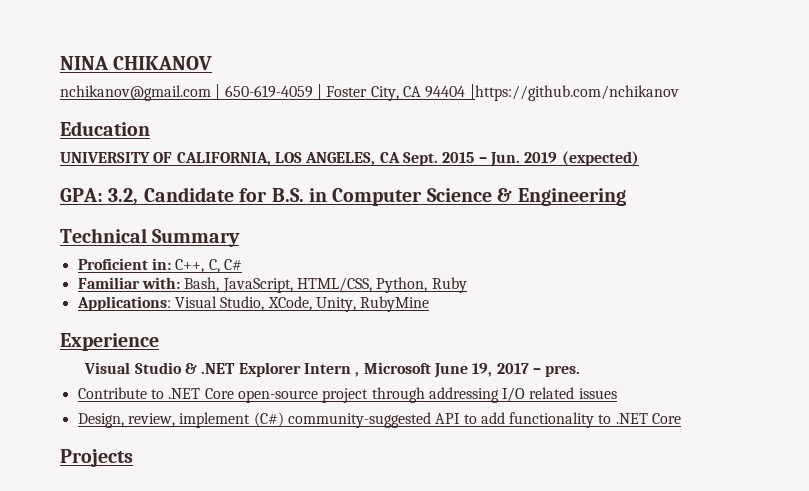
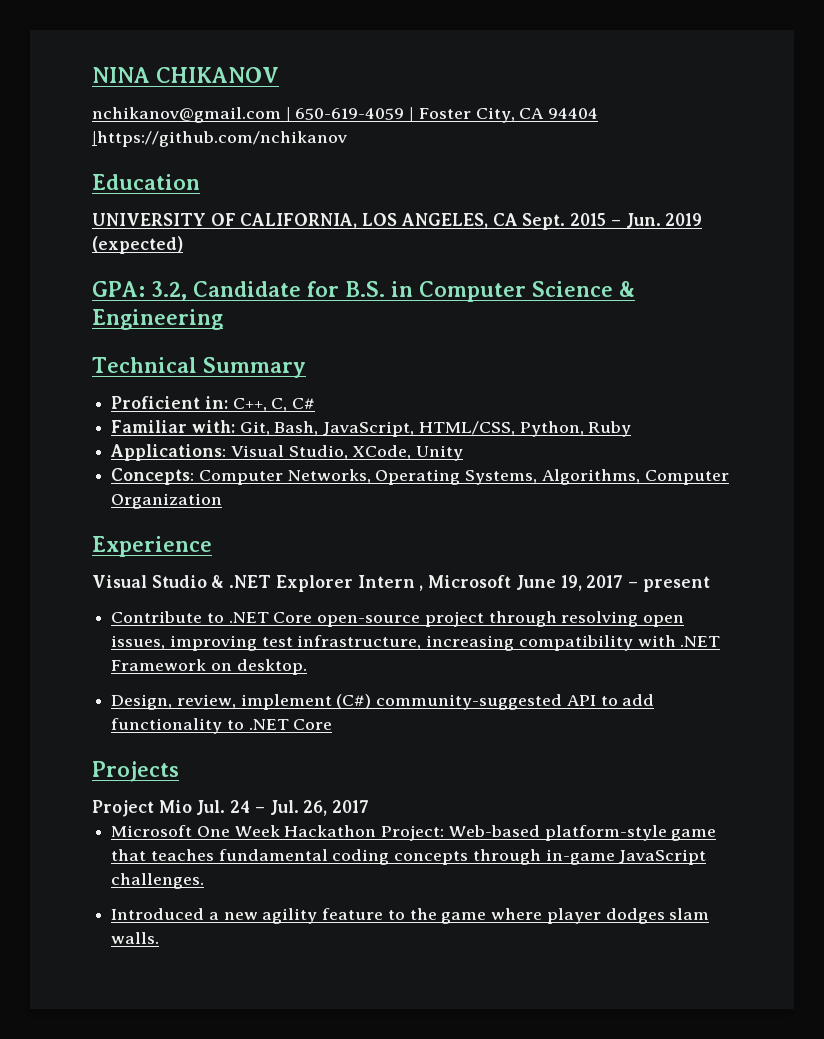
(180, 283) none -> [239,421,270,436] Git,
[315,296,430,312] Unity, RubyMine -> [416,445,464,461] [111,468,729,485] [111,493,223,509] Unity // Concepts: Computer Networks, Operating Systems, Algorithms, Computer Organization
[545,365,581,377] pres. -> [642,576,710,592] present
[428,387,617,403] addressing I/O related issues -> [561,611,685,627] [111,635,721,651] [111,659,307,675] resolving open issues, improving test infrastructure, increasing compatibility with .NET Framework on desktop.
(133, 458) none -> [92,800,370,817] [111,825,717,841] [111,849,707,865] [111,873,205,889] [111,908,710,924] [111,932,160,944] // Project Mio Jul. 24 – Jul. 26, 2017 // Microsoft One Week Hackathon Project: Web-based platform-style game that teaches fundamental coding concepts through in-game JavaScript challenges. // Introduced a new agility feature to the game where player dodges slam walls.

